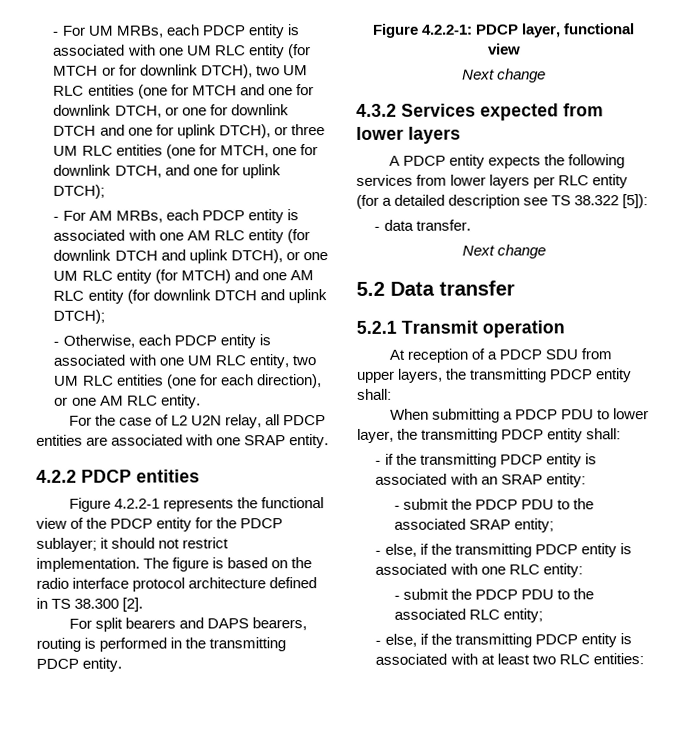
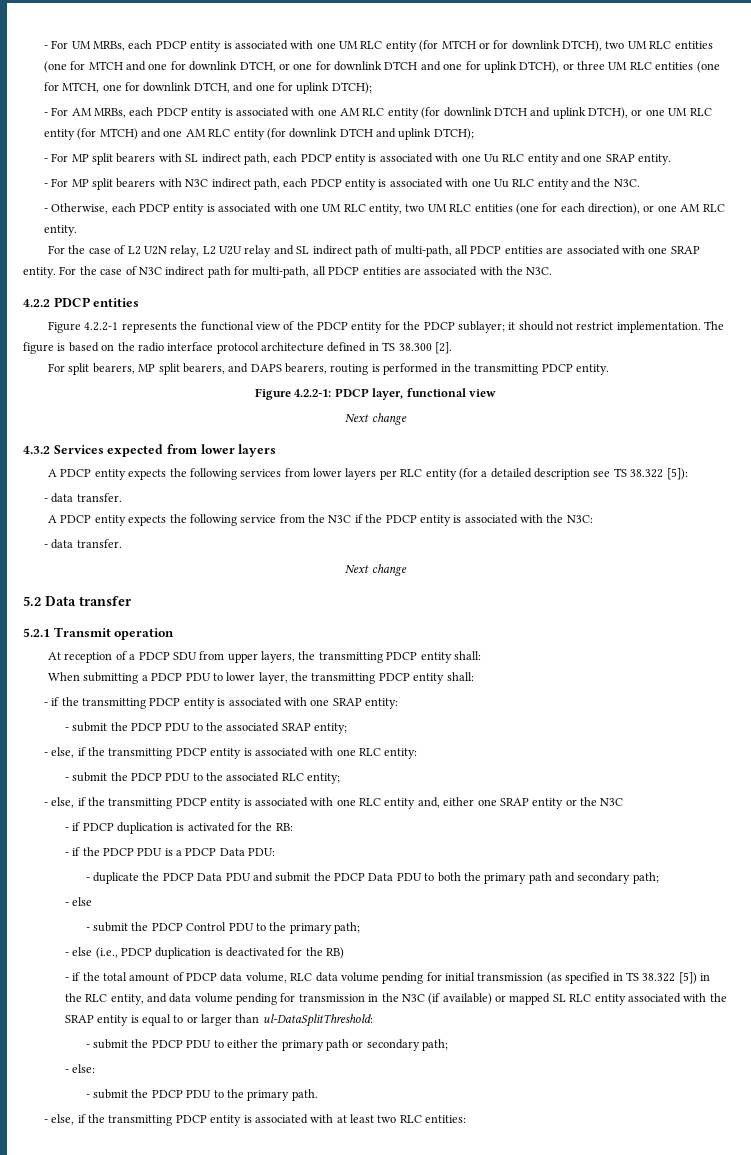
(106, 316) none -> [43,153,672,165] [43,178,640,190] // - For MP split bearers with SL indirect path, each PDCP entity is associated with one Uu RLC entity and one SRAP entity. // - For MP split bearers with N3C indirect path, each PDCP entity is associated with one Uu RLC entity and the N3C.
(263, 421) none -> [202,245,452,257] L2 U2U relay and SL indirect path of multi-path,
(330, 441) none -> [59,266,553,278] For the case of N3C indirect path for multi-path, all PDCP entities are associated with the N3C.
[124,617,176,629] bearers -> [92,363,225,375] bearers, MP split bearers,
(471, 225) none -> [48,514,593,526] [43,539,122,549] // A PDCP entity expects the following service from the N3C if the PDCP entity is associated with the N3C: // - data transfer.
[480,476,498,485] an -> [310,699,330,706] one
(544, 615) none -> [43,797,624,809] [64,822,293,834] [64,847,276,856] [85,872,659,884] [64,897,93,906] [85,922,361,934] [64,947,345,959] [64,972,711,984] [64,993,727,1005] [64,1014,373,1027] [85,1039,449,1051] [64,1064,96,1073] [85,1089,318,1101] // - else, if the transmitting PDCP entity is associated with one RLC entity and, either one SRAP entity or the N3C // - if PDCP duplication is activated for the RB: // - if the PDCP PDU is a PDCP Data PDU: // - duplicate the PDCP Data PDU and submit the PDCP Data PDU to both the primary path and secondary path; // - else // - submit the PDCP Control PDU to the primary path; // - else (i.e., PDCP duplication is deactivated for the RB) // - if the total amount of PDCP data volume, RLC data volume pending for initial transmission (as specified in TS 38.322 [5]) in the RLC entity, and data volume pending for transmission in the N3C (if available) or mapped SL RLC entity associated with the SRAP entity is equal to or larger than ul-DataSplitThreshold: // - submit the PDCP PDU to either the primary path or secondary path; // - else: // - submit the PDCP PDU to the primary path.

